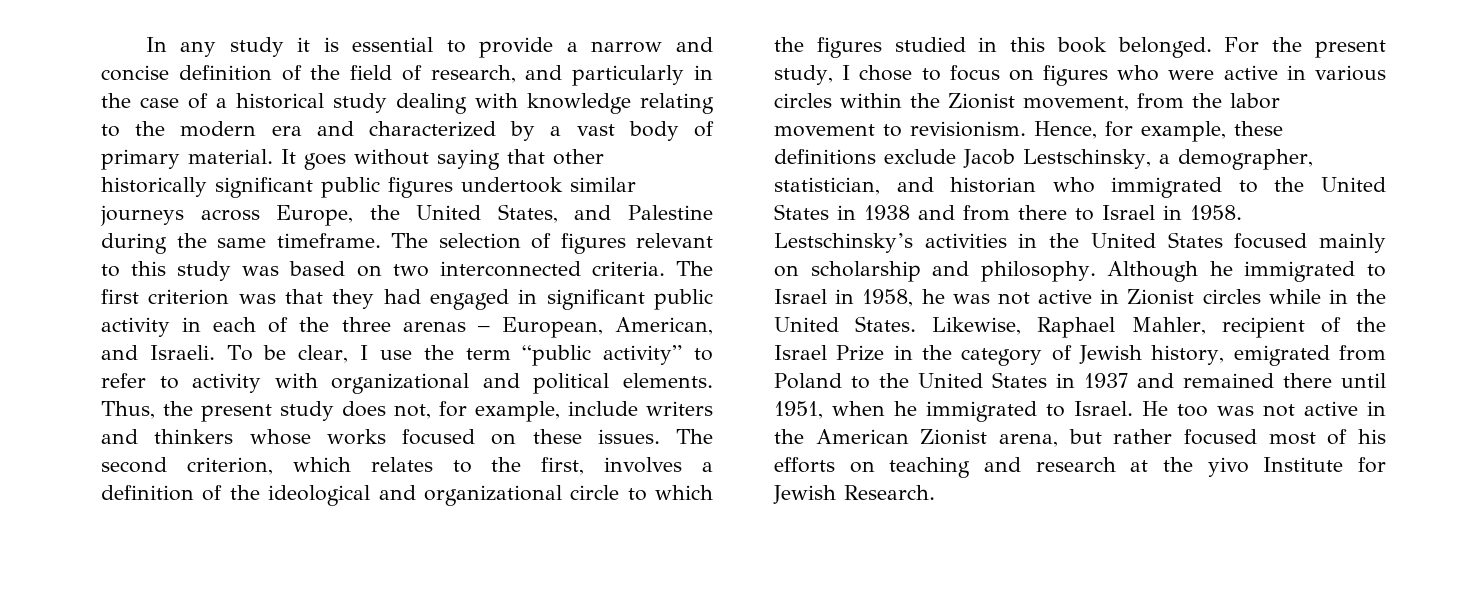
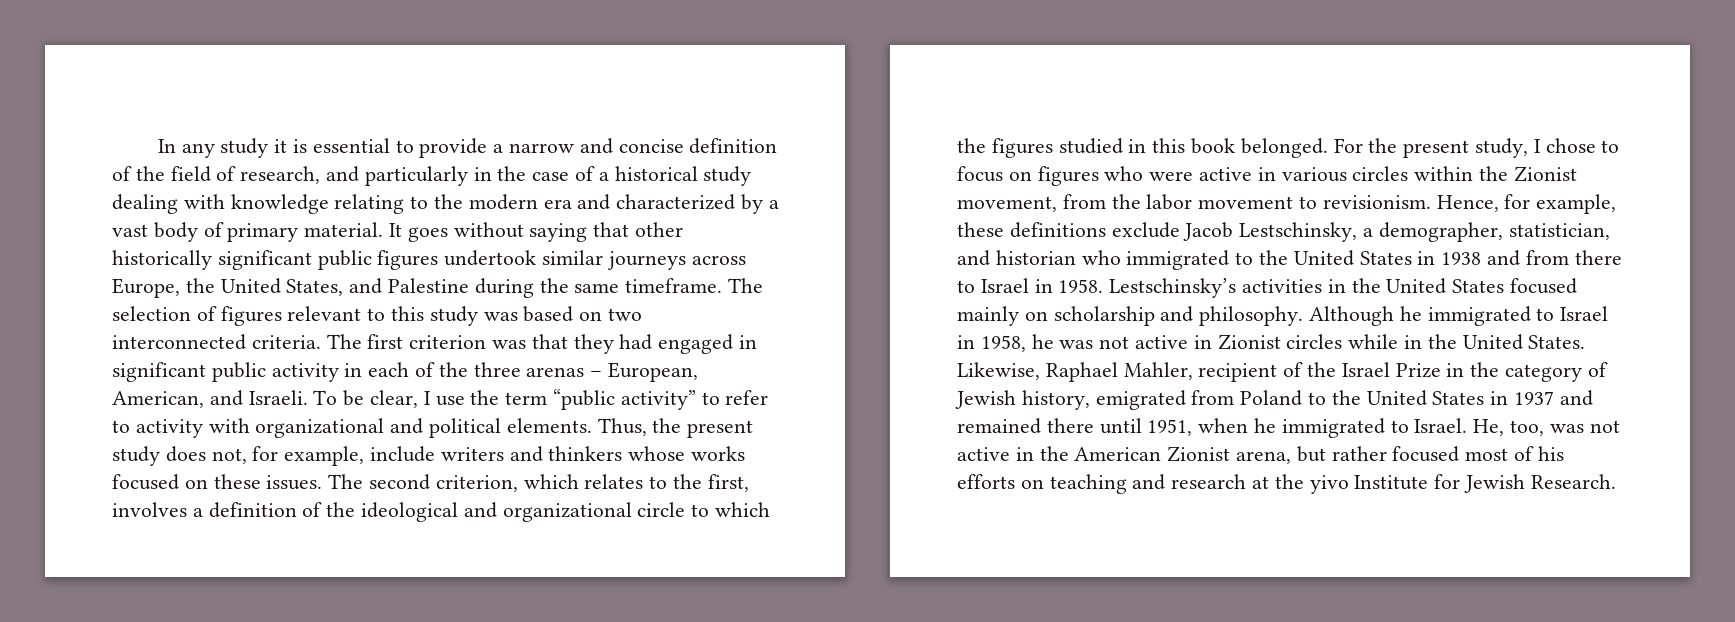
[1142,401,1208,417] He too -> [1473,419,1545,436] He, too,

